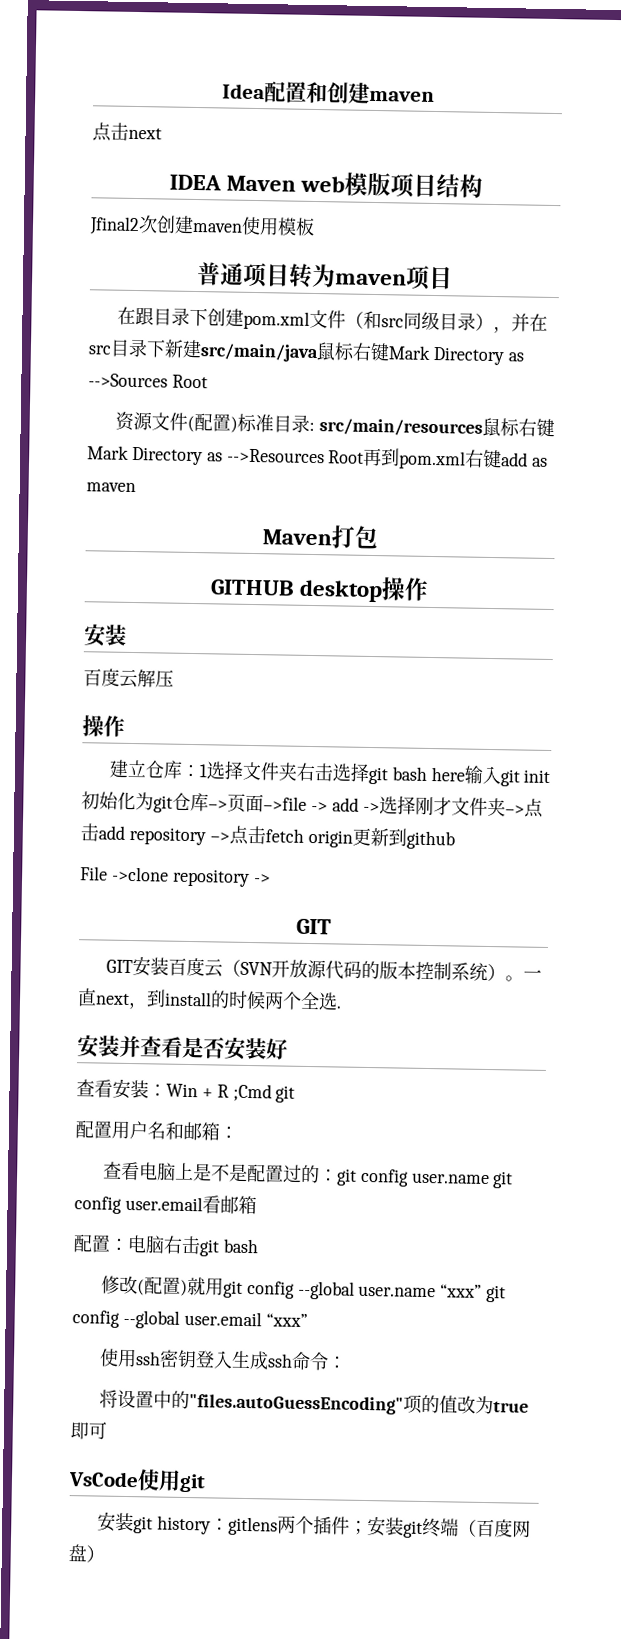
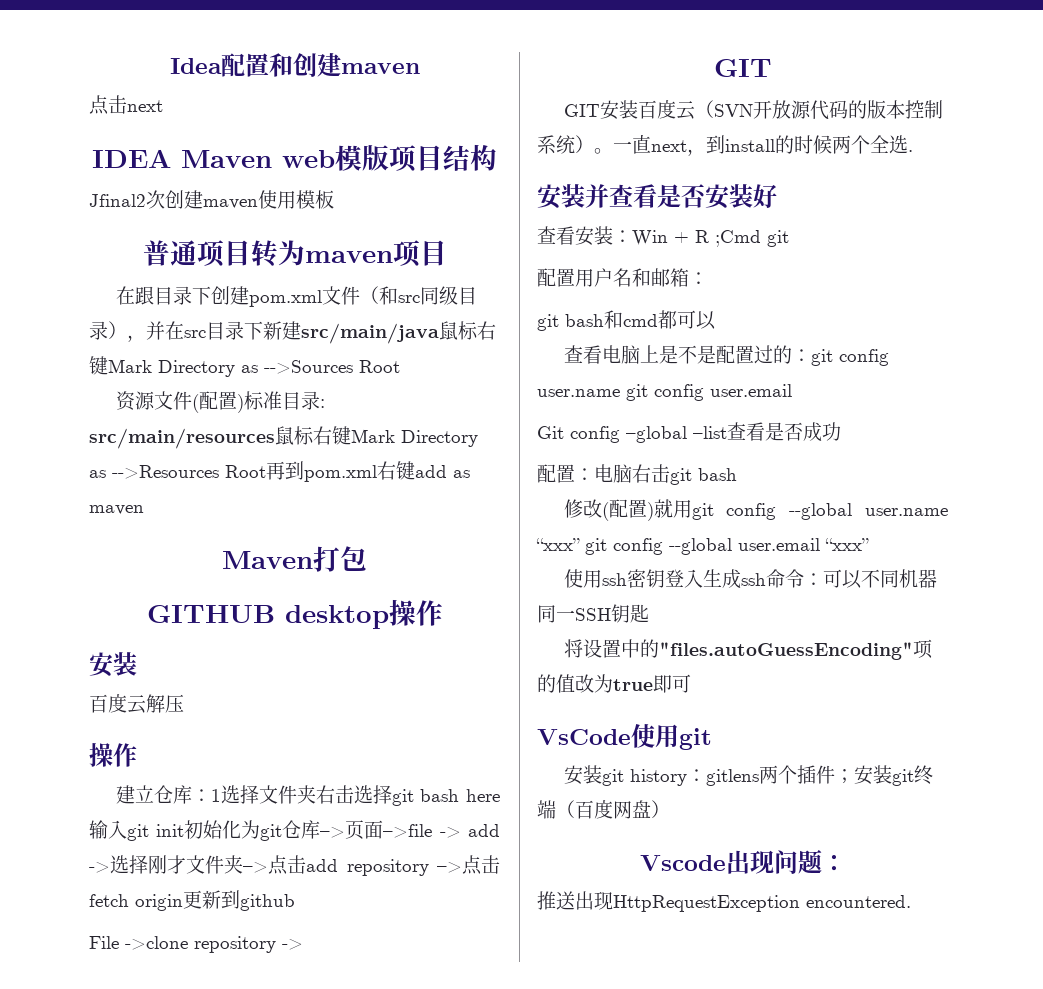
(238, 1132) none -> [537,310,716,331] // git bash和cmd都可以
[201,1195,257,1215] 看邮箱 -> [537,422,841,443] // Git config –global –list查看是否成功
(347, 1362) none -> [822,569,937,589] [537,604,649,623] 可以不同机器同一SSH钥匙
(105, 1554) none -> [639,849,846,874] [537,891,911,912] // Vscode出现问题： // 推送出现HttpRequestException encountered.

